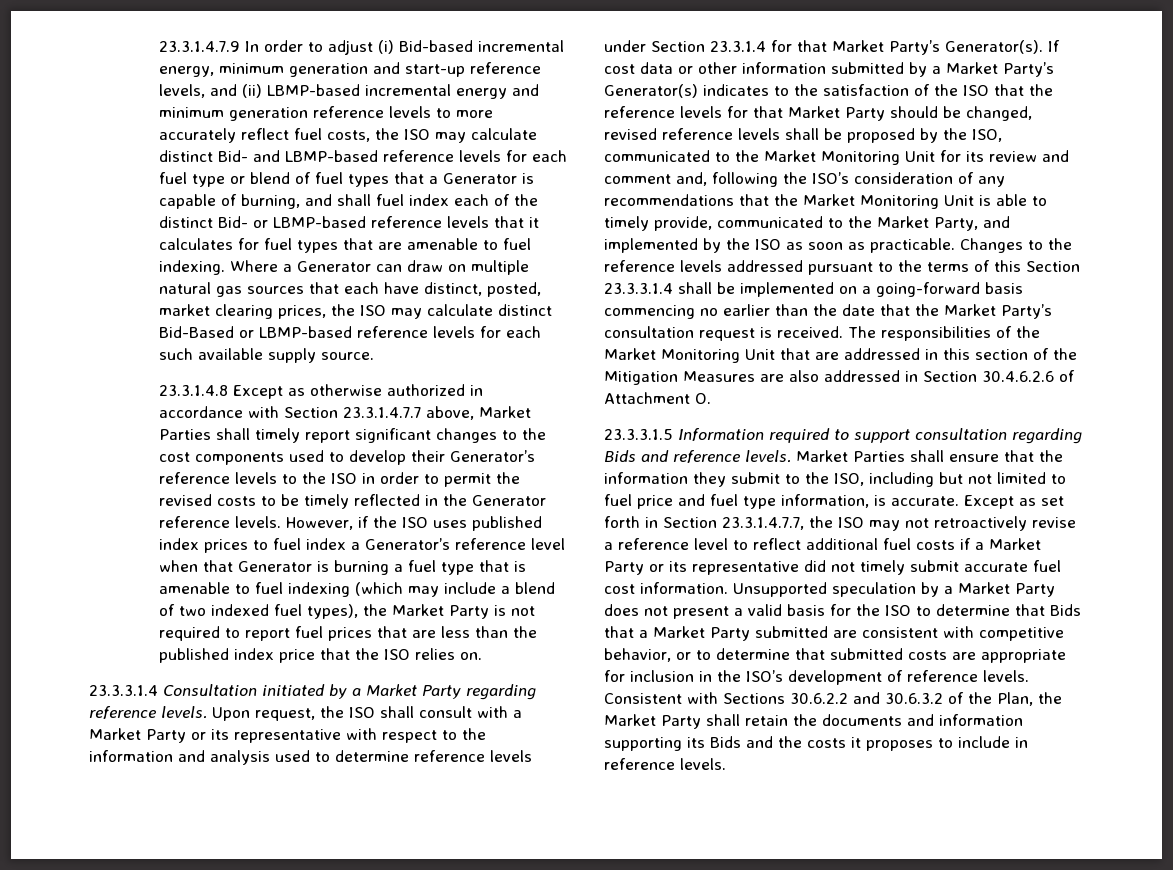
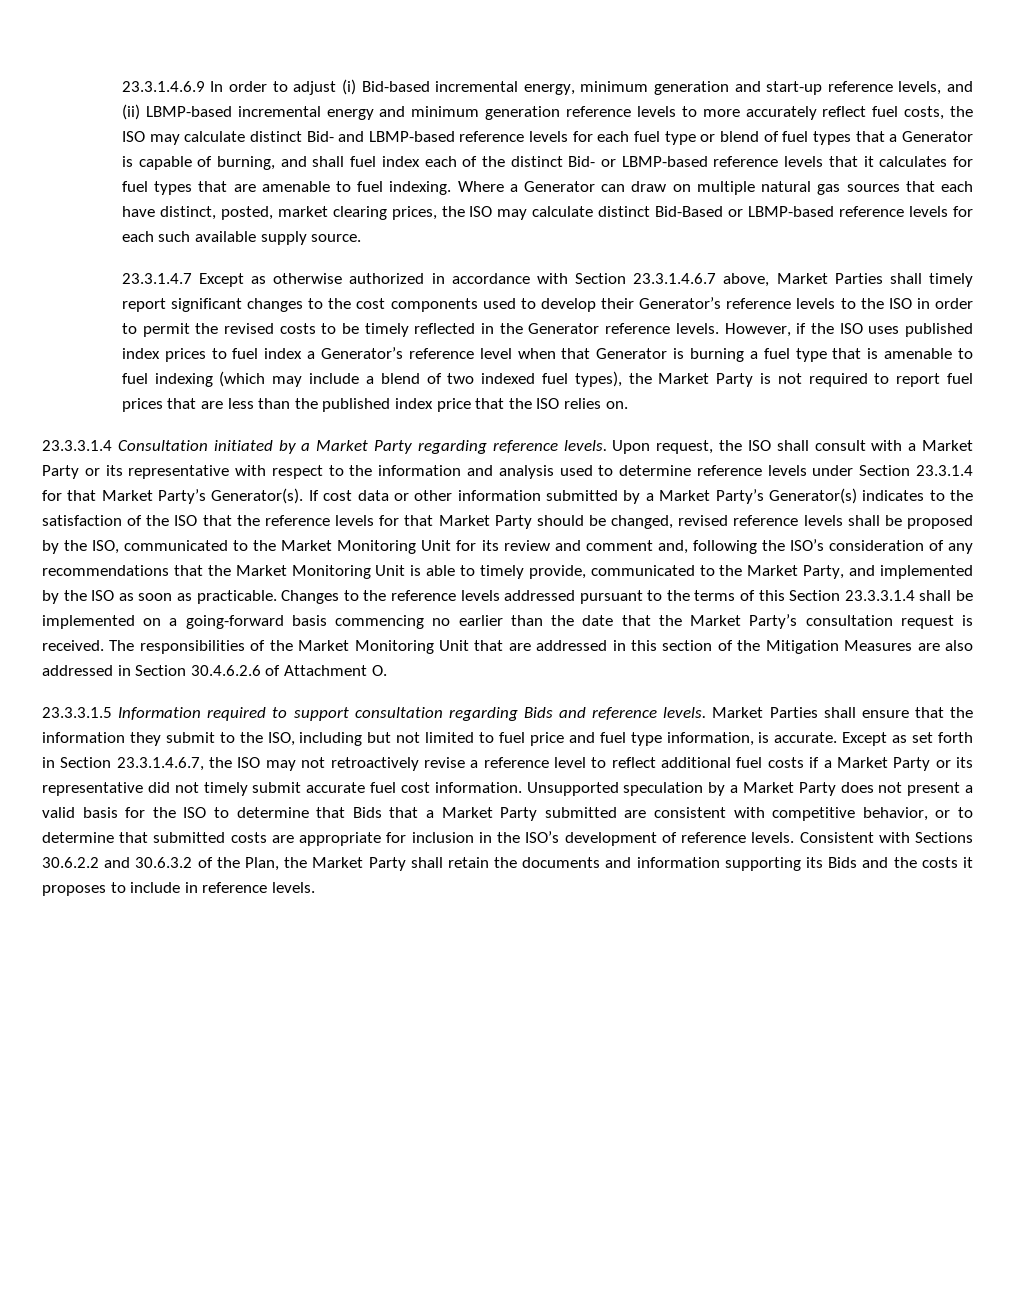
[159,41,241,52] 23.3.1.4.7.9 -> [121,81,205,92] 23.3.1.4.6.9
[159,385,229,396] 23.3.1.4.8 -> [121,273,192,284] 23.3.1.4.7
[343,407,422,418] 23.3.1.4.7.7 -> [633,273,717,284] 23.3.1.4.6.7
[722,517,804,530] 23.3.1.4.7.7, -> [116,757,204,771] 23.3.1.4.6.7,

